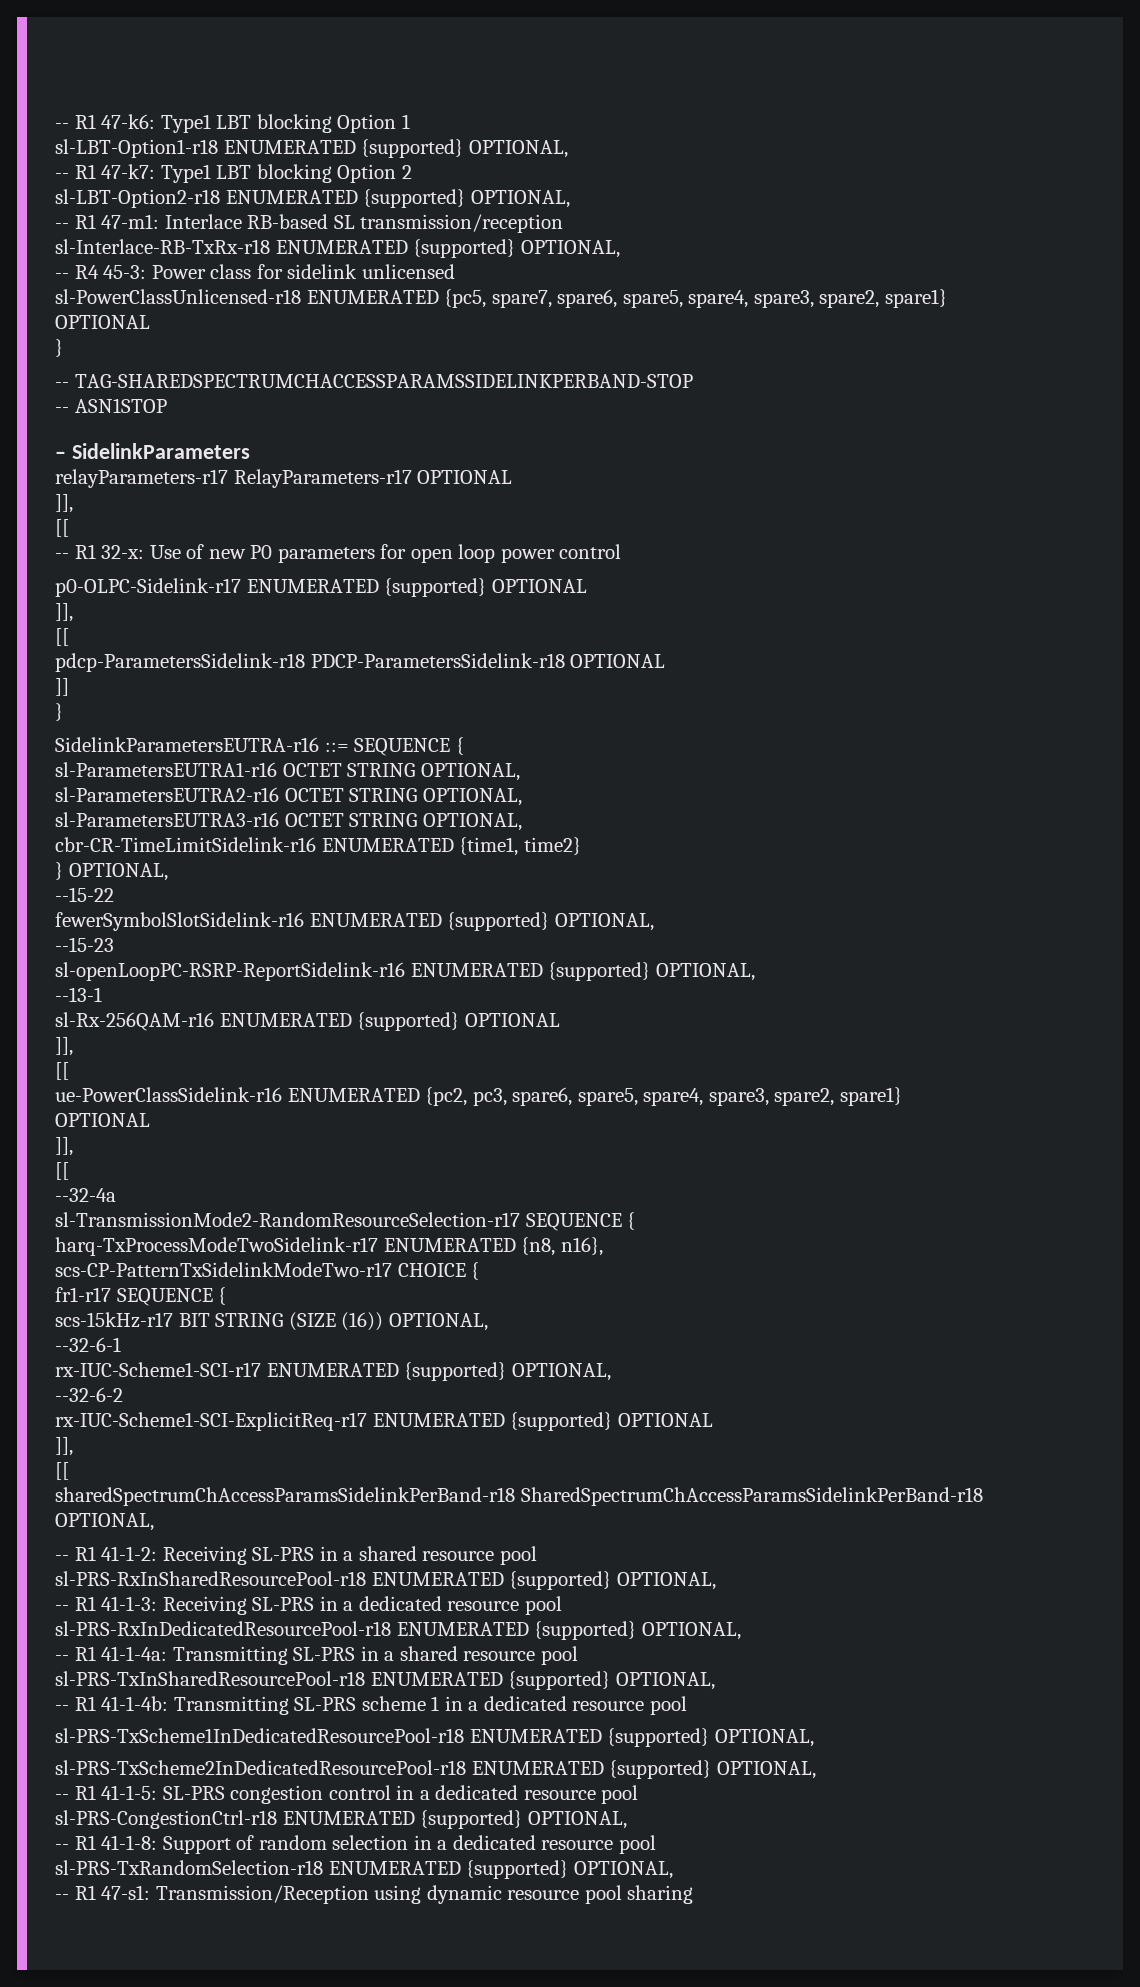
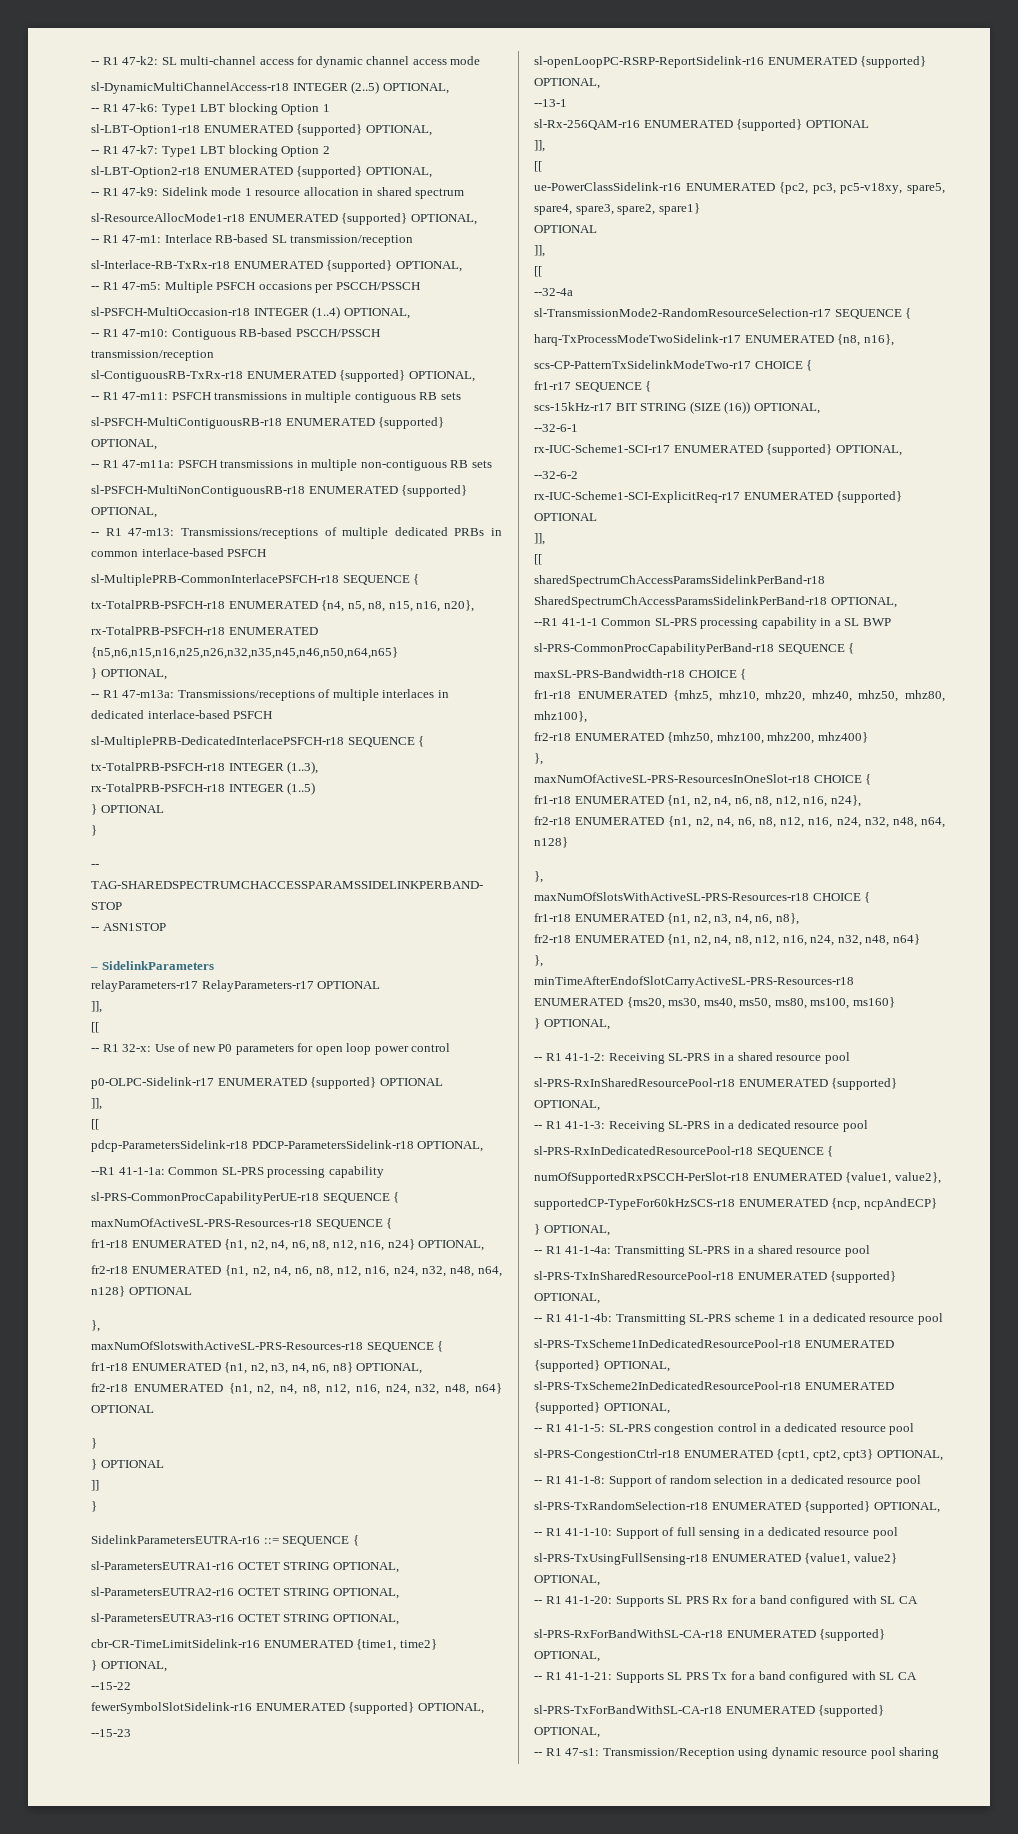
[55,114,96,129] -- R1 -> [91,56,481,68] [91,81,449,94] [91,104,119,112] -- R1 47-k2: SL multi-channel access for dynamic channel access mode // sl-DynamicMultiChannelAccess-r18 INTEGER (2..5) OPTIONAL, // -- R1
(570, 199) none -> [91,187,465,199] [91,213,477,225] // -- R1 47-k9: Sidelink mode 1 resource allocation in shared spectrum // sl-ResourceAllocMode1-r18 ENUMERATED {supported} OPTIONAL,
[74,264,455,279] [55,289,947,308] R4 45-3: Power class for sidelink unlicensed // sl-PowerClassUnlicensed-r18 ENUMERATED {pc5, spare7, spare6, spare5, spare4, spare3, spare2, spare1} // -> [102,281,420,293] [91,306,410,319] [91,328,380,340] [91,350,214,361] [91,370,475,382] [91,391,461,403] [91,417,445,429] [91,439,157,450] [91,459,492,471] [91,485,468,497] [91,507,157,518] [91,527,502,539] [91,548,267,557] [91,574,420,586] [91,600,474,612] [91,626,318,635] [91,647,398,659] [91,668,167,680] [91,689,449,701] [91,710,273,719] [91,736,425,748] [91,761,319,774] [91,782,316,795] [91,804,97,815] R1 47-m5: Multiple PSFCH occasions per PSCCH/PSSCH // sl-PSFCH-MultiOccasion-r18 INTEGER (1..4) OPTIONAL, // -- R1 47-m10: Contiguous RB-based PSCCH/PSSCH transmission/reception // sl-ContiguousRB-TxRx-r18 ENUMERATED {supported} OPTIONAL, // -- R1 47-m11: PSFCH transmissions in multiple contiguous RB sets // sl-PSFCH-MultiContiguousRB-r18 ENUMERATED {supported} OPTIONAL, // -- R1 47-m11a: PSFCH transmissions in multiple non-contiguous RB sets // sl-PSFCH-MultiNonContiguousRB-r18 ENUMERATED {supported} OPTIONAL, // -- R1 47-m13: Transmissions/receptions of multiple dedicated PRBs in common interlace-based PSFCH // sl-MultiplePRB-CommonInterlacePSFCH-r18 SEQUENCE { // tx-TotalPRB-PSFCH-r18 ENUMERATED {n4, n5, n8, n15, n16, n20}, // rx-TotalPRB-PSFCH-r18 ENUMERATED {n5,n6,n15,n16,n25,n26,n32,n35,n45,n46,n50,n64,n65} // } OPTIONAL, // -- R1 47-m13a: Transmissions/receptions of multiple interlaces in dedicated interlace-based PSFCH // sl-MultiplePRB-DedicatedInterlacePSFCH-r18 SEQUENCE { // tx-TotalPRB-PSFCH-r18 INTEGER (1..3), // rx-TotalPRB-PSFCH-r18 INTEGER (1..5) // }
(565, 660) none -> [417,1141,484,1152] [91,1166,384,1178] [91,1192,400,1204] [91,1218,393,1229] [91,1239,485,1251] [91,1265,503,1277] [91,1286,192,1297] [91,1320,100,1332] [91,1341,444,1352] [91,1362,423,1374] [91,1383,502,1395] [91,1405,154,1413] [91,1438,97,1449] [91,1459,97,1470] OPTIONAL, // --R1 41-1-1a: Common SL-PRS processing capability // sl-PRS-CommonProcCapabilityPerUE-r18 SEQUENCE { // maxNumOfActiveSL-PRS-Resources-r18 SEQUENCE { // fr1-r18 ENUMERATED {n1, n2, n4, n6, n8, n12, n16, n24} OPTIONAL, // fr2-r18 ENUMERATED {n1, n2, n4, n6, n8, n12, n16, n24, n32, n48, n64, n128} OPTIONAL // }, // maxNumOfSlotswithActiveSL-PRS-Resources-r18 SEQUENCE { // fr1-r18 ENUMERATED {n1, n2, n3, n4, n6, n8} OPTIONAL, // fr2-r18 ENUMERATED {n1, n2, n4, n8, n12, n16, n24, n32, n48, n64} OPTIONAL // } // }
[512,1087,573,1106] spare6, -> [840,183,903,194] pc5-v18xy,
(154, 1522) none -> [534,617,891,629] [534,643,855,655] [534,669,747,680] [534,690,945,702] [534,711,587,723] [534,732,868,744] [534,753,543,765] [534,774,872,785] [534,795,861,807] [534,816,945,828] [534,837,568,848] [534,871,543,883] [534,892,871,903] [534,913,799,925] [534,934,920,946] [534,955,543,967] [534,976,854,988] [534,997,895,1009] [534,1018,610,1030] // --R1 41-1-1 Common SL-PRS processing capability in a SL BWP // sl-PRS-CommonProcCapabilityPerBand-r18 SEQUENCE { // maxSL-PRS-Bandwidth-r18 CHOICE { // fr1-r18 ENUMERATED {mhz5, mhz10, mhz20, mhz40, mhz50, mhz80, mhz100}, // fr2-r18 ENUMERATED {mhz50, mhz100, mhz200, mhz400} // }, // maxNumOfActiveSL-PRS-ResourcesInOneSlot-r18 CHOICE { // fr1-r18 ENUMERATED {n1, n2, n4, n6, n8, n12, n16, n24}, // fr2-r18 ENUMERATED {n1, n2, n4, n6, n8, n12, n16, n24, n32, n48, n64, n128} // }, // maxNumOfSlotsWithActiveSL-PRS-Resources-r18 CHOICE { // fr1-r18 ENUMERATED {n1, n2, n3, n4, n6, n8}, // fr2-r18 ENUMERATED {n1, n2, n4, n8, n12, n16, n24, n32, n48, n64} // }, // minTimeAfterEndofSlotCarryActiveSL-PRS-Resources-r18 ENUMERATED {ms20, ms30, ms40, ms50, ms80, ms100, ms160} // } OPTIONAL,
[396,1621,637,1640] ENUMERATED {supported} -> [756,1146,834,1157] [534,1172,941,1184] [534,1198,937,1210] [534,1224,540,1235] SEQUENCE { // numOfSupportedRxPSCCH-PerSlot-r18 ENUMERATED {value1, value2}, // supportedCP-TypeFor60kHzSCS-r18 ENUMERATED {ncp, ncpAndECP} // }
[420,1810,523,1829] {supported} -> [776,1449,874,1461] {cpt1, cpt2, cpt3}
(673, 1870) none -> [534,1527,898,1539] [534,1553,897,1565] [534,1575,600,1586] [534,1595,918,1607] [534,1629,886,1641] [534,1651,600,1662] [534,1671,917,1683] [534,1705,885,1717] [534,1727,600,1738] // -- R1 41-1-10: Support of full sensing in a dedicated resource pool // sl-PRS-TxUsingFullSensing-r18 ENUMERATED {value1, value2} OPTIONAL, // -- R1 41-1-20: Supports SL PRS Rx for a band configured with SL CA // sl-PRS-RxForBandWithSL-CA-r18 ENUMERATED {supported} OPTIONAL, // -- R1 41-1-21: Supports SL PRS Tx for a band configured with SL CA // sl-PRS-TxForBandWithSL-CA-r18 ENUMERATED {supported} OPTIONAL,

